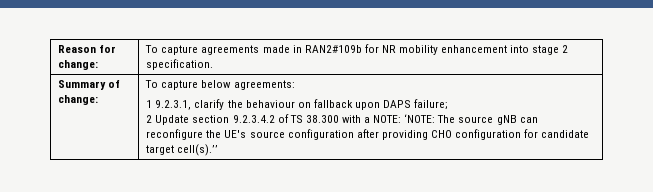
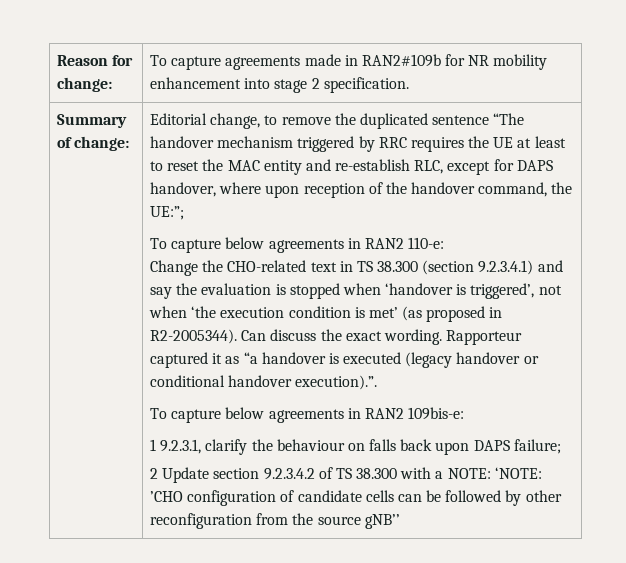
[145,80,295,90] To capture below agreements: -> [149,113,525,129] [149,136,566,152] [149,159,553,175] [149,182,573,198] [149,206,184,220] [149,237,445,253] [149,260,563,276] [149,283,562,299] [148,306,503,322] [149,329,523,345] [149,352,539,368] [149,375,378,390] [149,407,465,423] Editorial change, to remove the duplicated sentence “The handover mechanism triggered by RRC requires the UE at least to reset the MAC entity and re-establish RLC, except for DAPS handover, where upon reception of the handover command, the UE:”; // To capture below agreements in RAN2 110-e: // Change the CHO-related text in TS 38.300 (section 9.2.3.4.1) and say the evaluation is stopped when ‘handover is triggered’, not when ‘the execution condition is met’ (as proposed in R2-2005344). Can discuss the exact wording. Rapporteur captured it as “a handover is executed (legacy handover or conditional handover execution).”. // To capture below agreements in RAN2 109bis-e:
[313,99,353,108] fallback -> [369,439,433,451] falls back
[437,115,538,125] [146,129,590,140] [146,144,219,156] The source gNB can reconfigure the UE's source configuration after providing CHO configuration for candidate target cell(s).’’ -> [149,490,562,506] [149,513,400,529] ’CHO configuration of candidate cells can be followed by other reconfiguration from the source gNB’’

